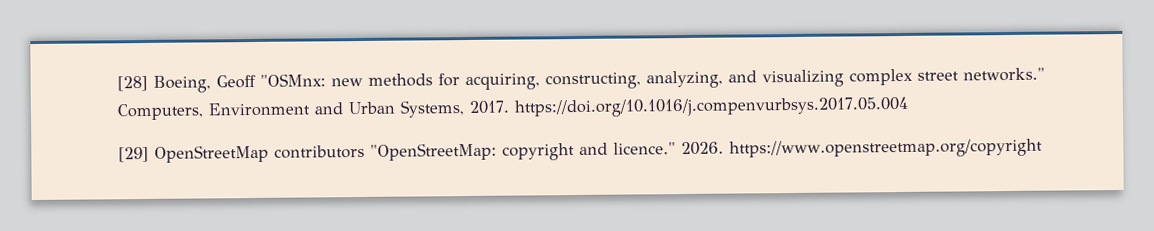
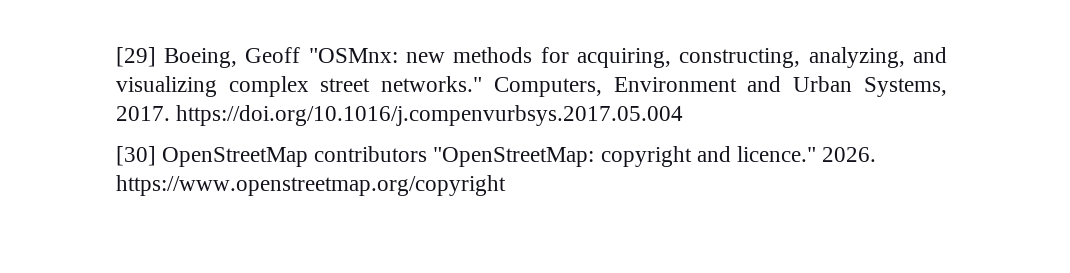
[117,75,149,92] [28] -> [115,47,156,67] [29]
[118,146,150,163] [29] -> [115,146,156,166] [30]

